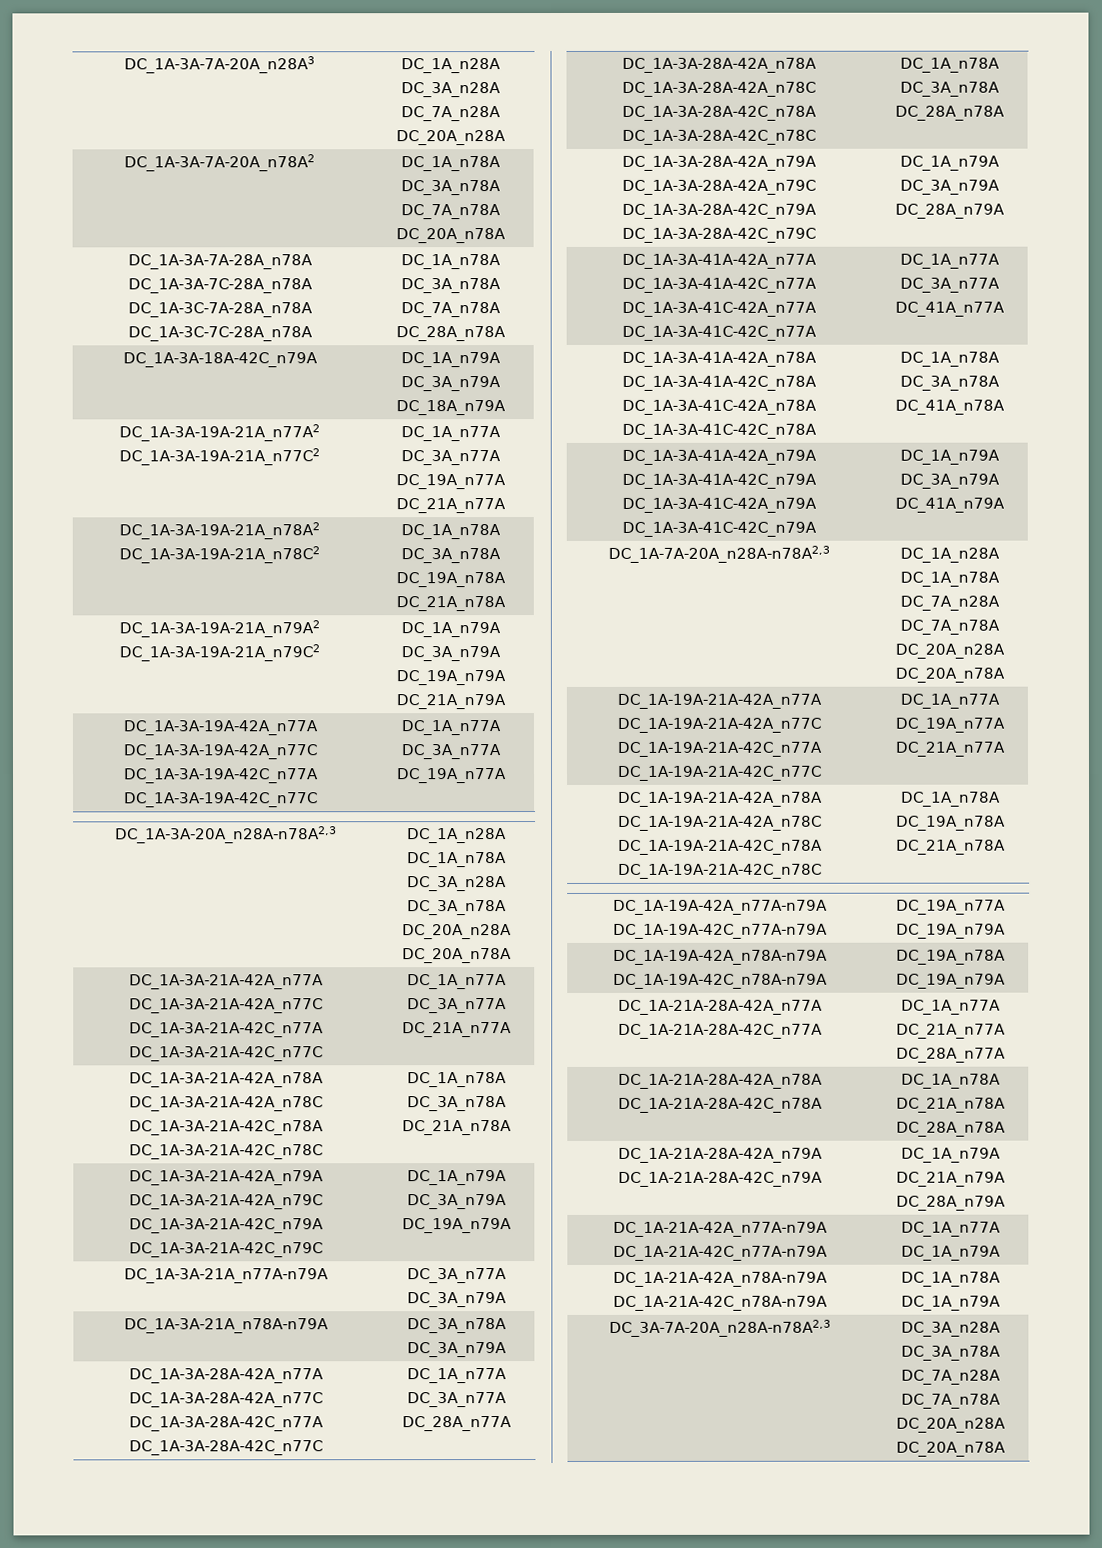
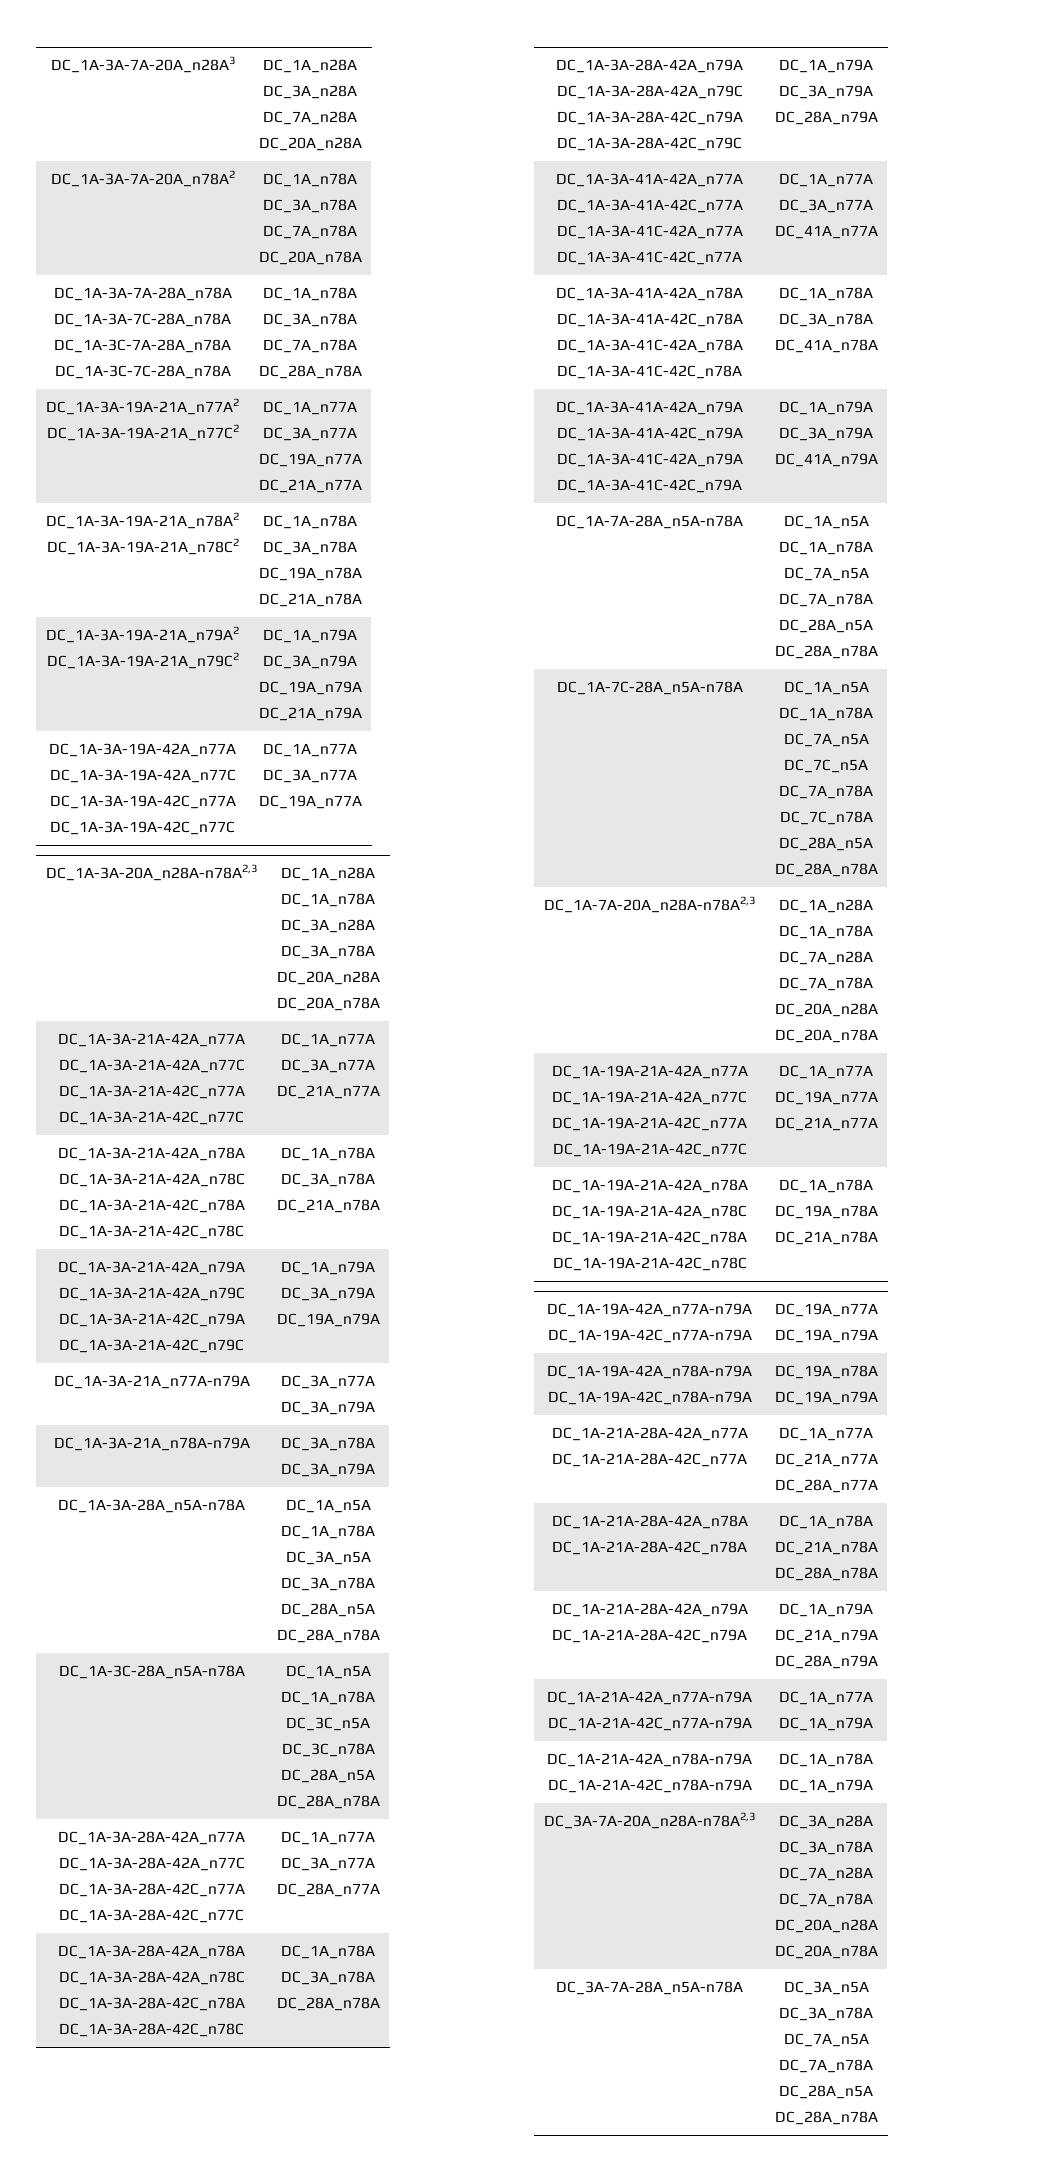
[122,352,318,368] [400,352,501,368] [400,376,501,392] [395,400,506,416] // DC_1A-3A-18A-42C_n79A | DC_1A_n79A // DC_3A_n79A // DC_18A_n79A -> (362, 372) none
(507, 1350) none -> [57,1499,245,1513] [285,1499,371,1513] [281,1525,375,1539] [285,1551,371,1565] [281,1577,375,1591] [281,1603,375,1617] [276,1629,380,1643] [58,1665,245,1679] [285,1665,371,1679] [281,1691,375,1705] [286,1717,370,1731] [281,1743,375,1757] [281,1769,375,1783] [276,1795,380,1809] // DC_1A-3A-28A_n5A-n78A | DC_1A_n5A // DC_1A_n78A // DC_3A_n5A // DC_3A_n78A // DC_28A_n5A // DC_28A_n78A // DC_1A-3C-28A_n5A-n78A | DC_1A_n5A // DC_1A_n78A // DC_3C_n5A // DC_3C_n78A // DC_28A_n5A // DC_28A_n78A
(1005, 505) none -> [556,515,743,529] [783,515,869,529] [779,541,873,555] [783,567,869,581] [779,593,873,607] [779,619,873,633] [774,645,878,659] [556,681,743,695] [783,681,869,695] [779,707,873,721] [783,733,869,747] [784,759,868,773] [779,785,873,799] [779,811,873,825] [779,837,873,851] [774,863,878,877] // DC_1A-7A-28A_n5A-n78A | DC_1A_n5A // DC_1A_n78A // DC_7A_n5A // DC_7A_n78A // DC_28A_n5A // DC_28A_n78A // DC_1A-7C-28A_n5A-n78A | DC_1A_n5A // DC_1A_n78A // DC_7A_n5A // DC_7C_n5A // DC_7A_n78A // DC_7C_n78A // DC_28A_n5A // DC_28A_n78A
(1006, 1449) none -> [556,1981,743,1995] [783,1981,869,1995] [779,2007,873,2021] [783,2033,869,2047] [779,2059,873,2073] [779,2085,873,2099] [774,2111,878,2125] // DC_3A-7A-28A_n5A-n78A | DC_3A_n5A // DC_3A_n78A // DC_7A_n5A // DC_7A_n78A // DC_28A_n5A // DC_28A_n78A

